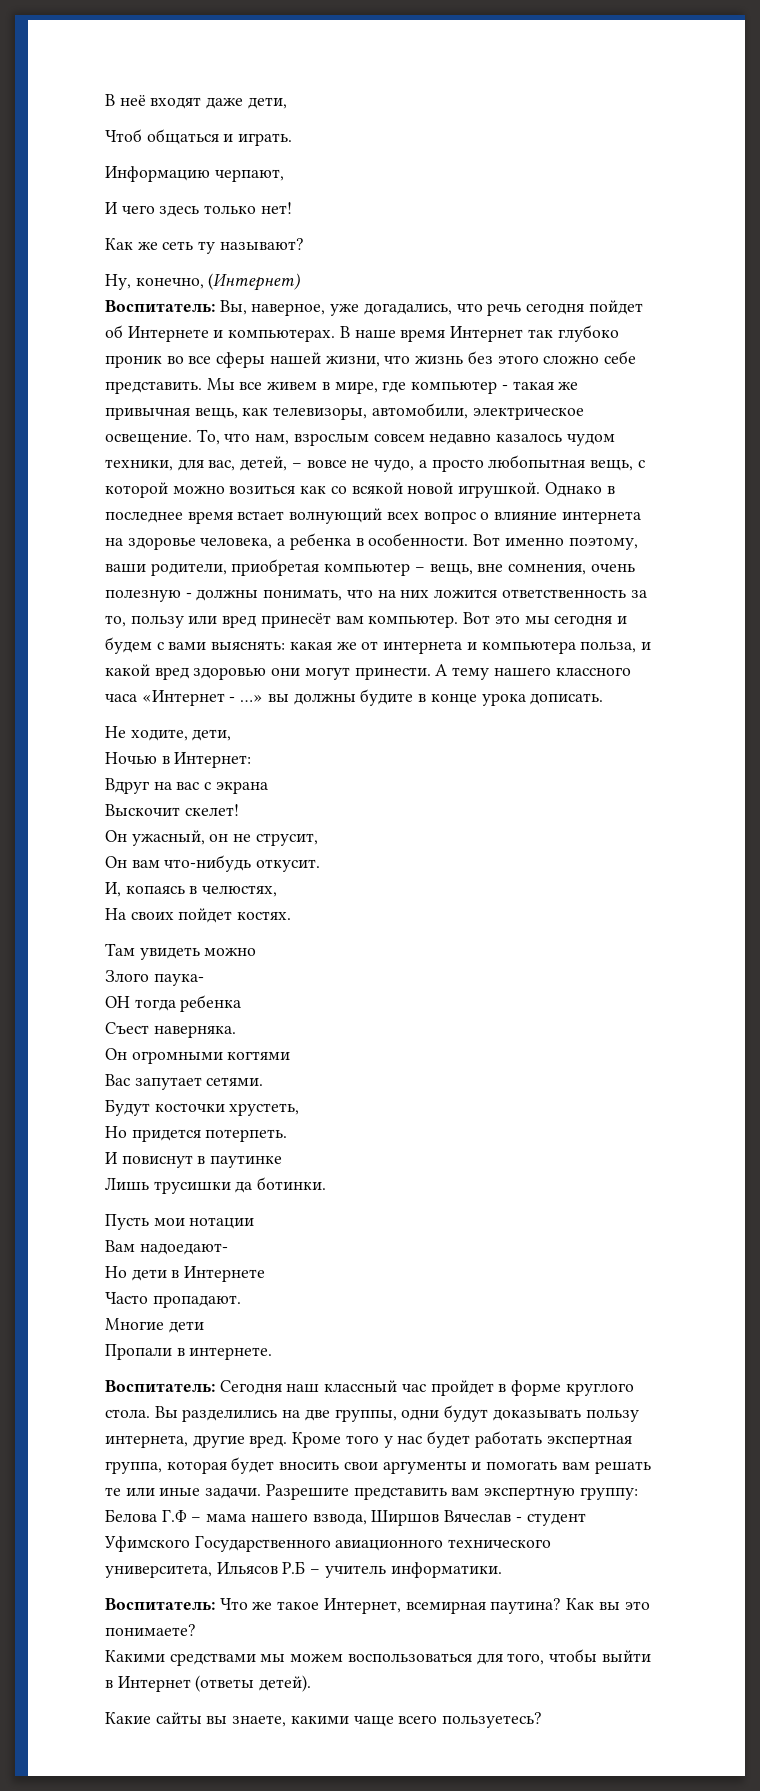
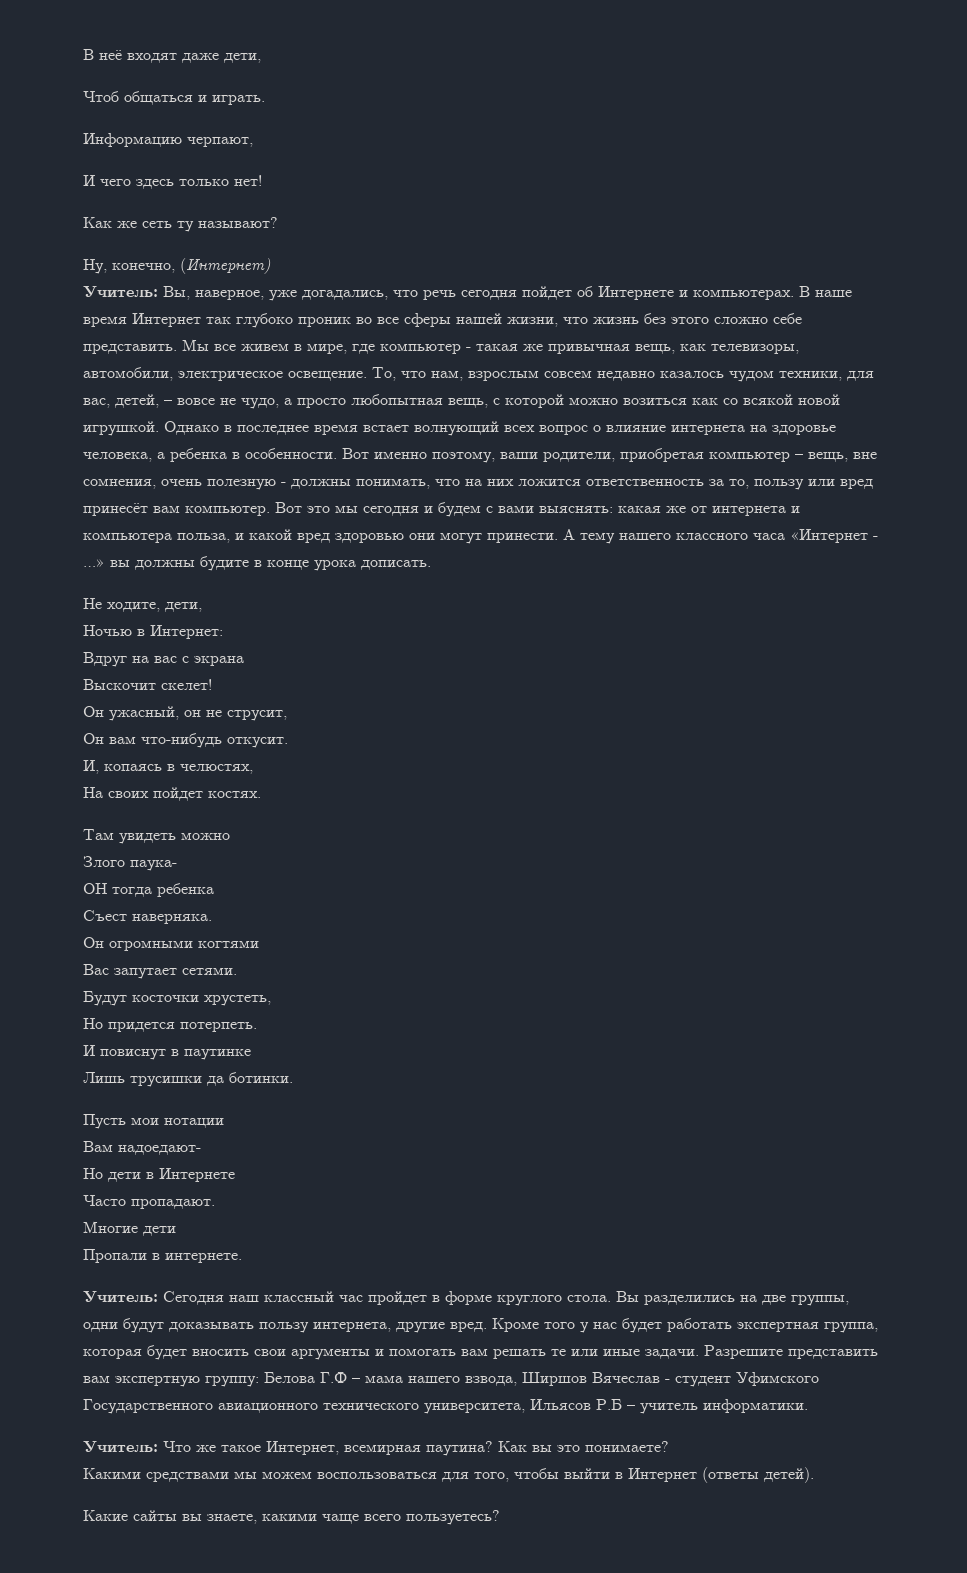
[105,300,215,312] Воспитатель: -> [83,286,158,297] Учитель:
[105,1380,215,1392] Воспитатель: -> [83,1291,158,1302] Учитель:
[105,1598,215,1610] Воспитатель: -> [83,1441,158,1452] Учитель:

